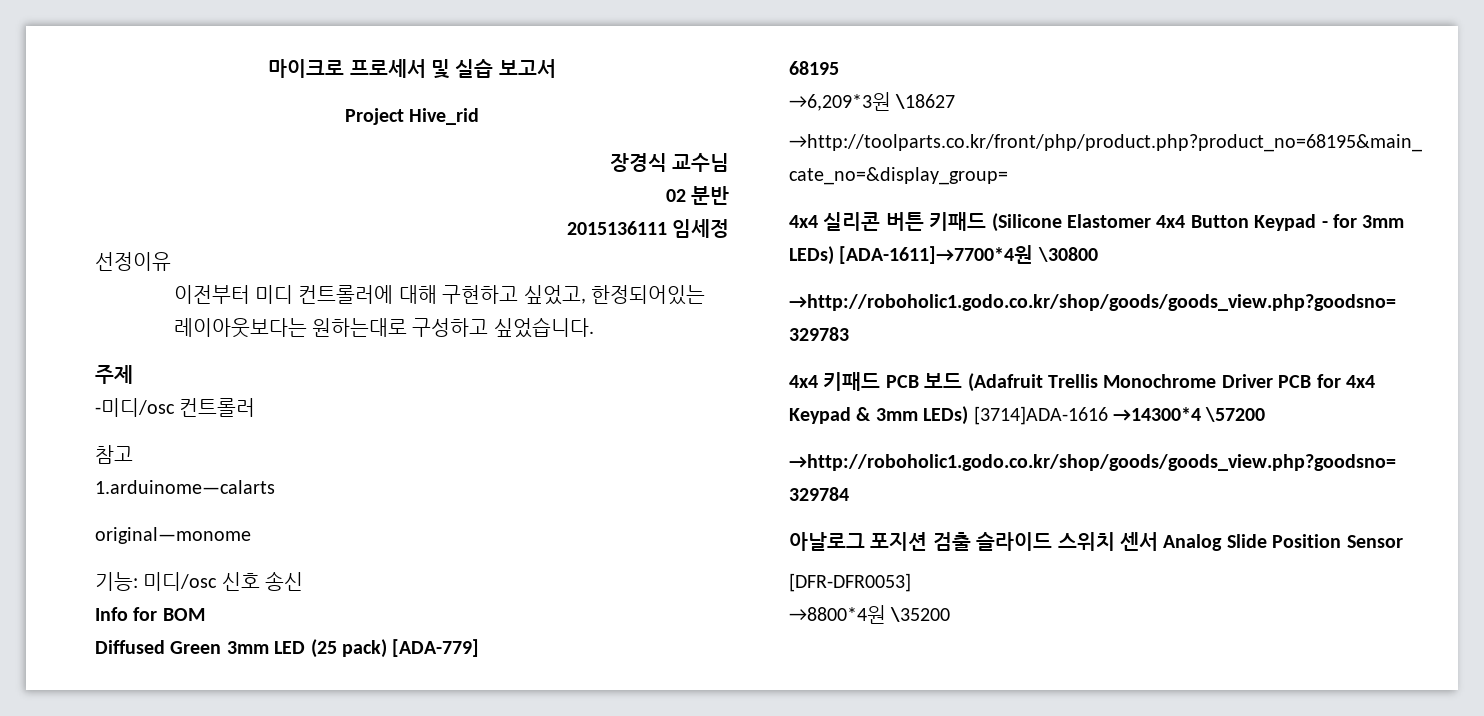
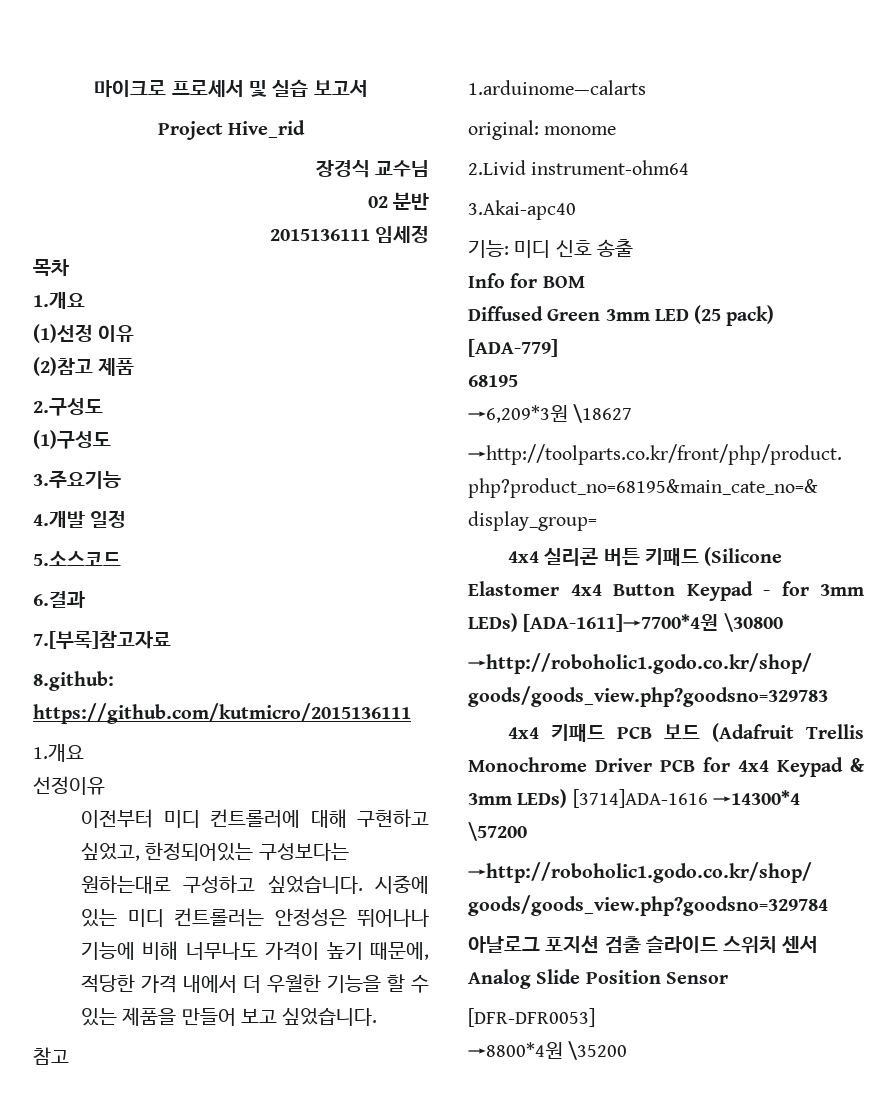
(729, 228) none -> [33,259,69,276] [33,292,85,309] [33,324,135,343] [33,357,135,376] [33,398,103,416] [33,430,111,449] [33,470,121,489] [33,510,127,528] [33,551,121,566] [33,591,85,608] [33,631,171,649] [33,671,114,691] [33,703,411,724] [33,744,84,762] // 목차 // 1.개요 // (1)선정 이유 // (2)참고 제품 // 2.구성도 // (1)구성도 // 3.주요기능 // 4.개발 일정 // 5.소스코드 // 6.결과 // 7.[부록]참고자료 // 8.github: https://github.com/kutmicro/2015136111 // 1.개요
[173,318,307,338] 레이아웃보다는 -> [258,843,349,861] 구성보다는
[95,365,133,384] [95,398,256,417] [95,445,133,464] [95,480,275,494] [95,527,251,544] [95,571,304,591] // 주제 // -미디/osc 컨트롤러 // 참고 // 1.arduinome—calarts // original—monome // 기능: 미디/osc 신호 송신 -> [375,875,429,894] [81,908,429,927] [81,941,430,960] [81,974,430,993] [81,1007,378,1026] [33,1047,69,1065] [468,80,646,95] [468,120,617,140] [468,160,690,175] [468,200,576,220] [468,239,633,258] 시중에 있는 미디 컨트롤러는 안정성은 뛰어나나 기능에 비해 너무나도 가격이 높기 때문에, 적당한 가격 내에서 더 우월한 기능을 할 수 있는 제품을 만들어 보고 싶었습니다. // 참고 // 1.arduinome—calarts // original: monome // 2.Livid instrument-ohm64 // 3.Akai-apc40 // 기능: 미디 신호 송출

